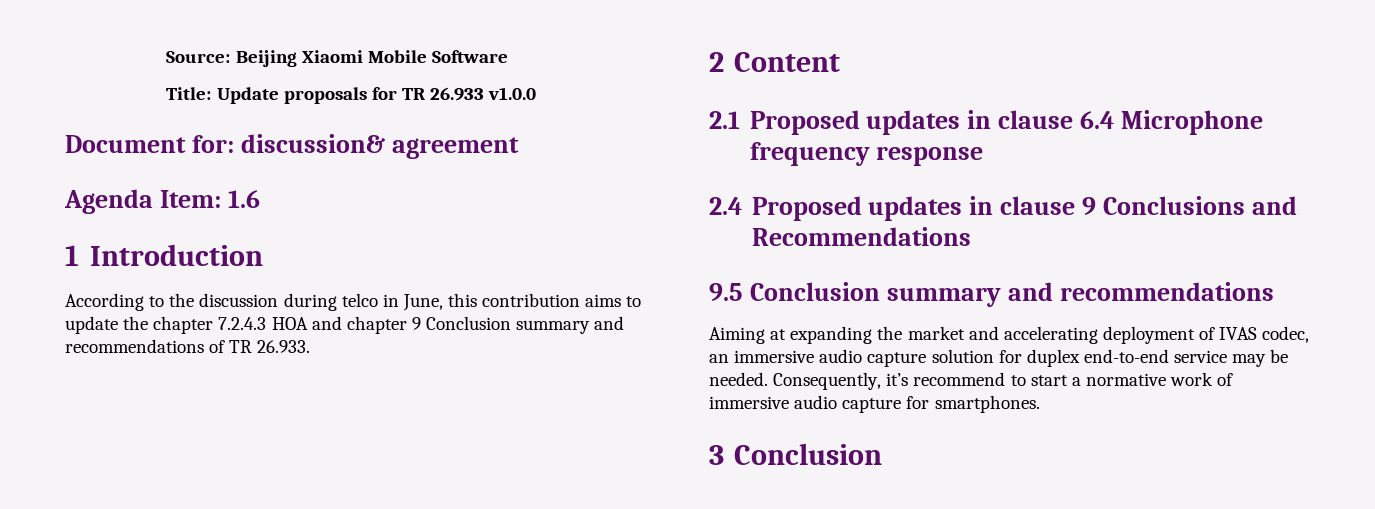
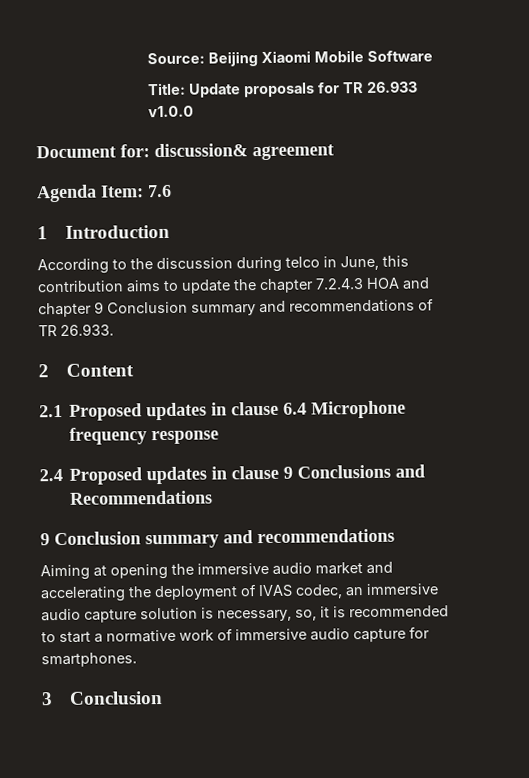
[227,190,260,208] 1.6 -> [148,184,172,198] 7.6
[709,283,743,301] 9.5 -> [40,533,50,546] 9
[790,326,903,344] expanding the -> [110,562,312,580] opening the immersive audio
(1098, 335) none -> [128,586,152,598] the
[998,349,1289,367] [709,372,1006,390] for duplex end-to-end service may be needed. Consequently, it’s recommend -> [201,605,449,622] is necessary, so, it is recommended

